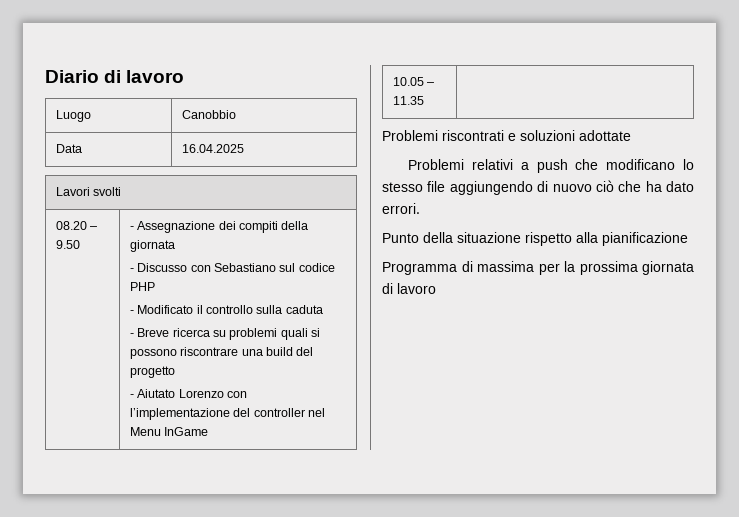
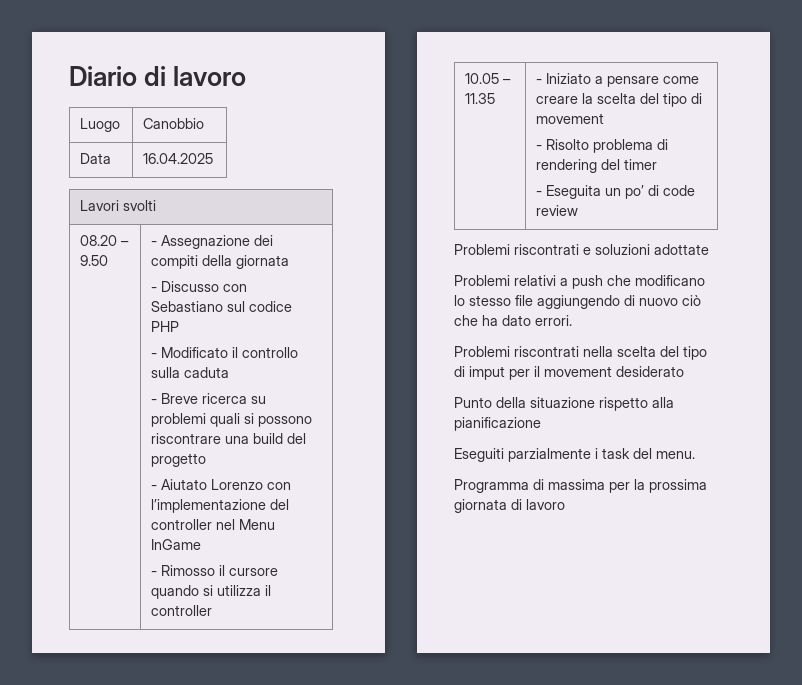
[392,77,435,86] [392,96,424,105] // 10.05 – 11.35 | -> [151,565,279,576] [151,585,272,599] [151,605,213,616] [465,73,512,84] [465,93,496,104] [536,73,700,87] [536,93,703,107] [536,113,605,124] [536,139,669,153] [536,159,658,173] [536,185,696,199] [536,205,579,216] // - Rimosso il cursore quando si utilizza il controller // 10.05 – 11.35 | - Iniziato a pensare come creare la scelta del tipo di movement // - Risolto problema di rendering del timer // - Eseguita un po’ di code review
(420, 208) none -> [454,346,707,360] [454,366,684,380] // Problemi riscontrati nella scelta del tipo di imput per il movement desiderato
(688, 239) none -> [454,448,695,462] // Eseguiti parzialmente i task del menu.

